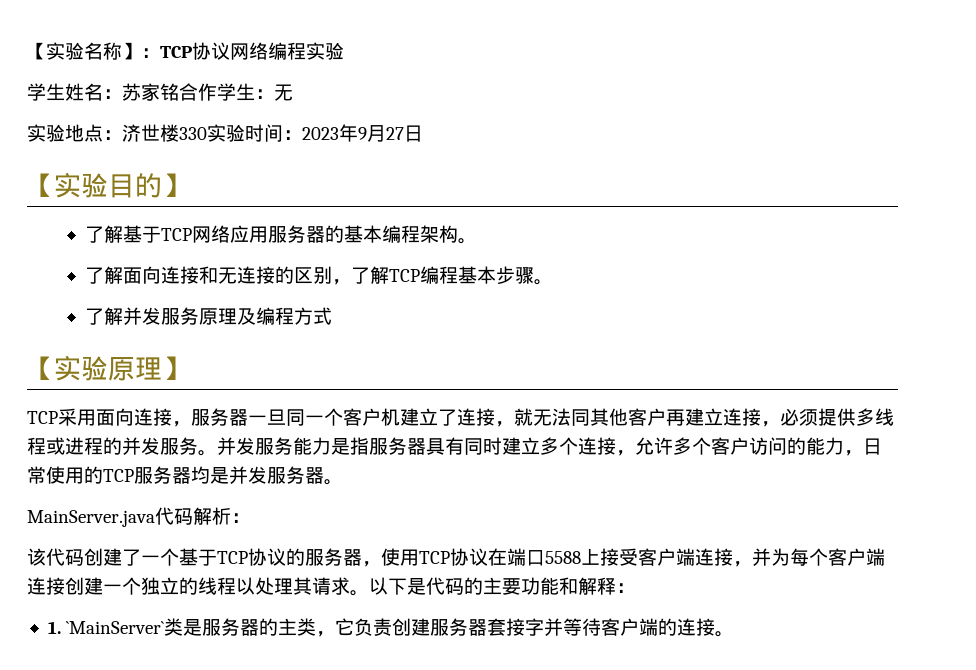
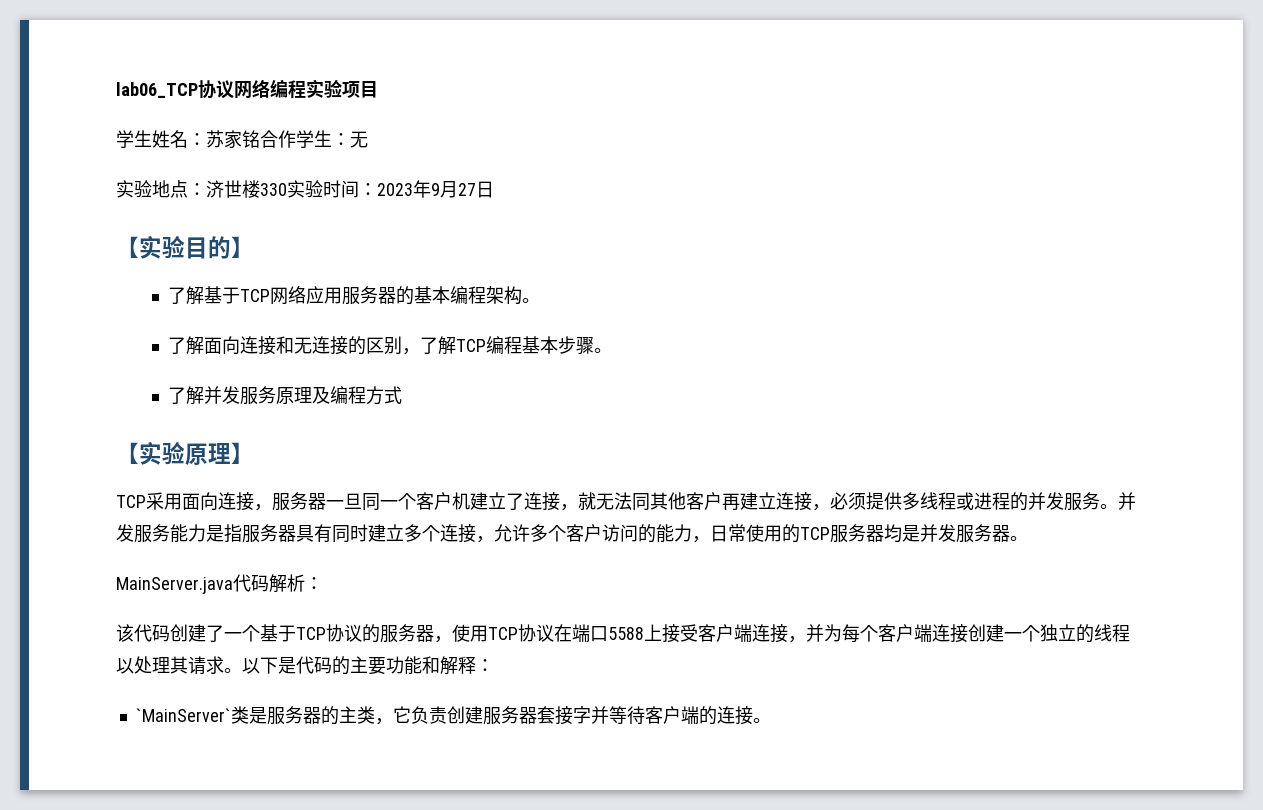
[27,42,192,60] 【实验名称】：TCP -> [116,82,198,98] lab06_TCP
(344, 51) none -> [342,81,378,98] 项目
[47,621,61,634] 1. -> (494, 665) none

